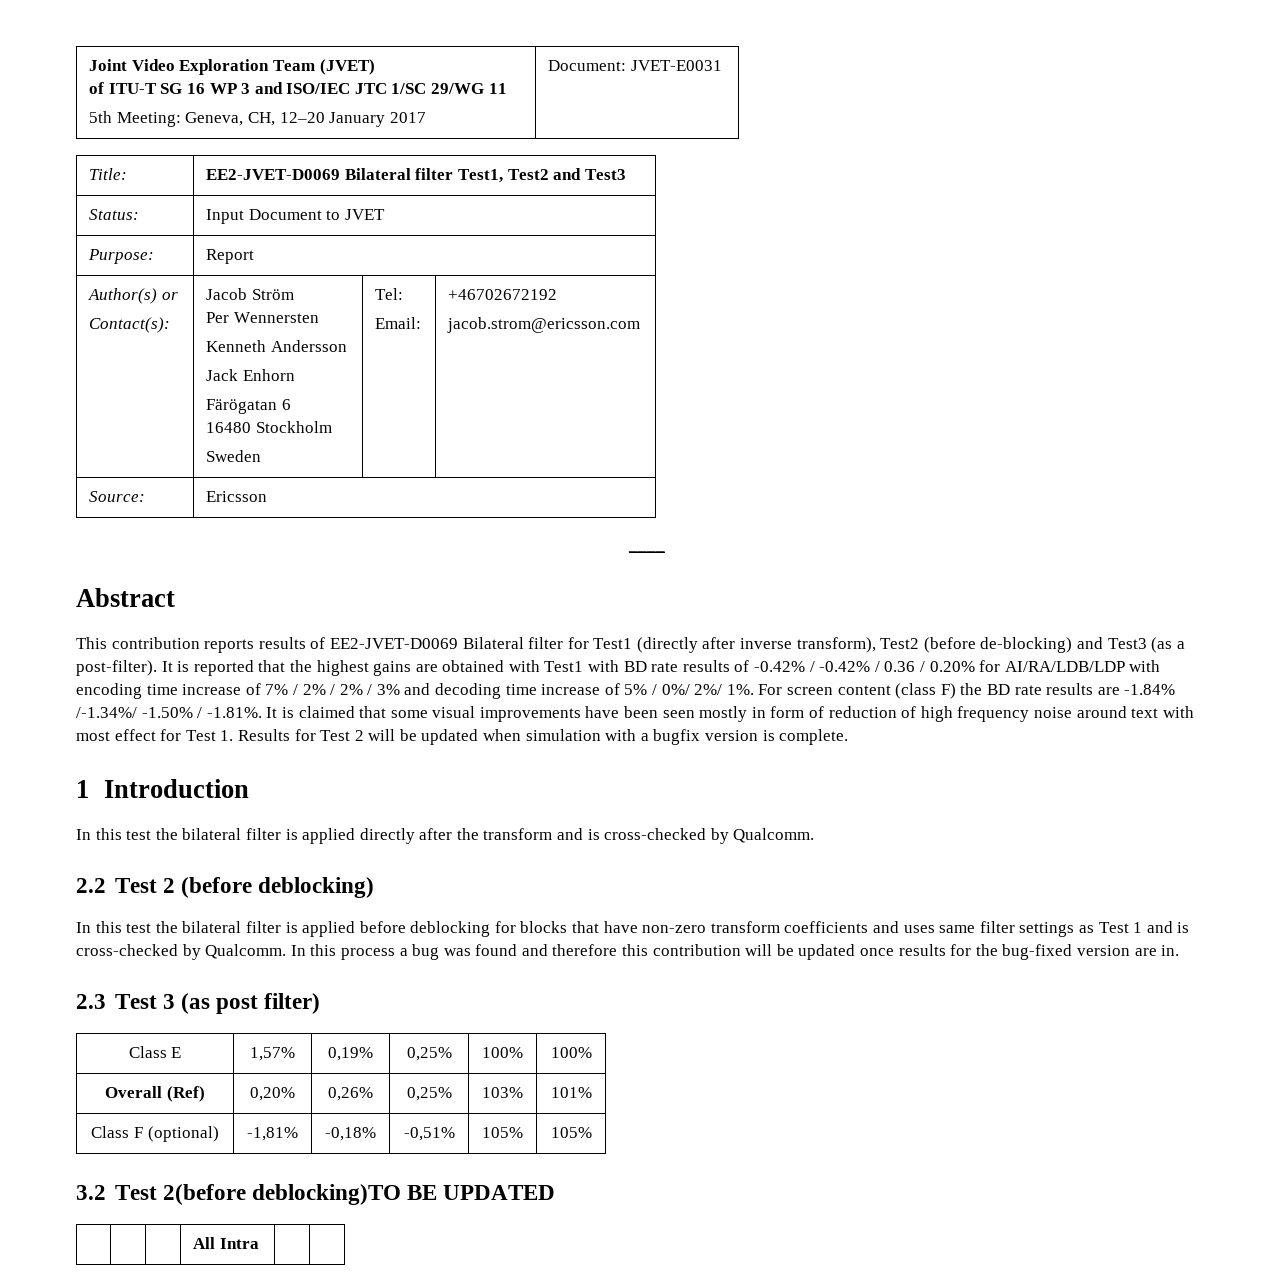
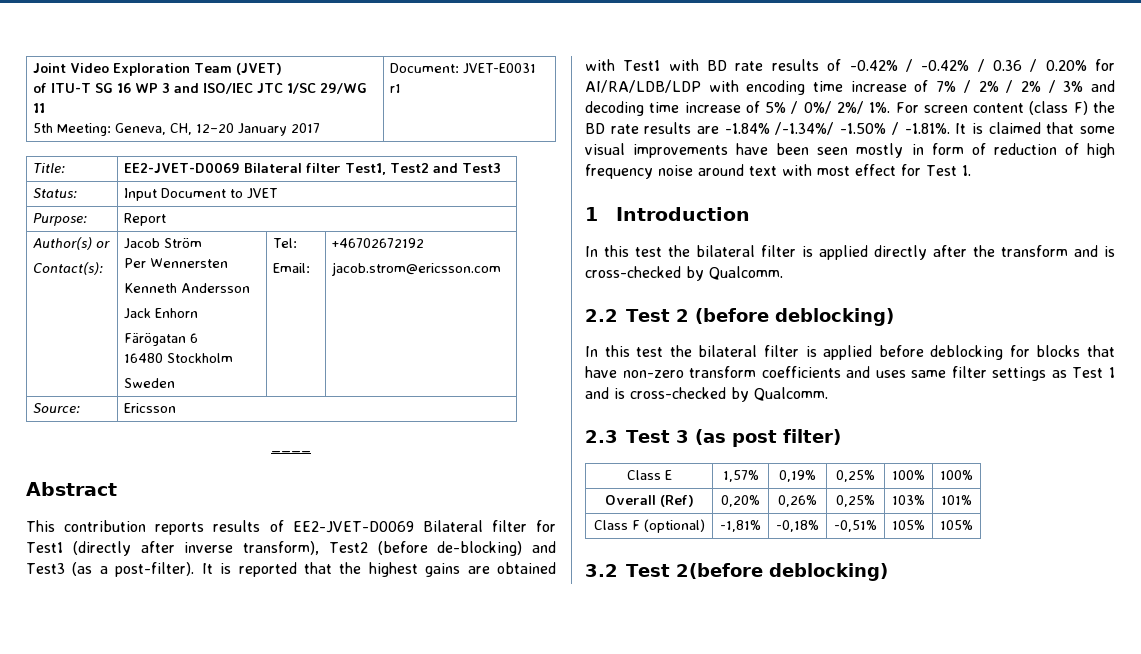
(722, 65) none -> [389,84,401,93] r1
[237,729,849,745] Results for Test 2 will be updated when simulation with a bugfix version is complete. -> (971, 170) none
[290,944,1180,960] In this process a bug was found and therefore this contribution will be updated once results for the bug-fixed version are in. -> (828, 394) none
[251,1184,556,1205] [193,1237,259,1249] deblocking)TO BE UPDATED // | | | All Intra | | -> [768,563,888,581] deblocking)

